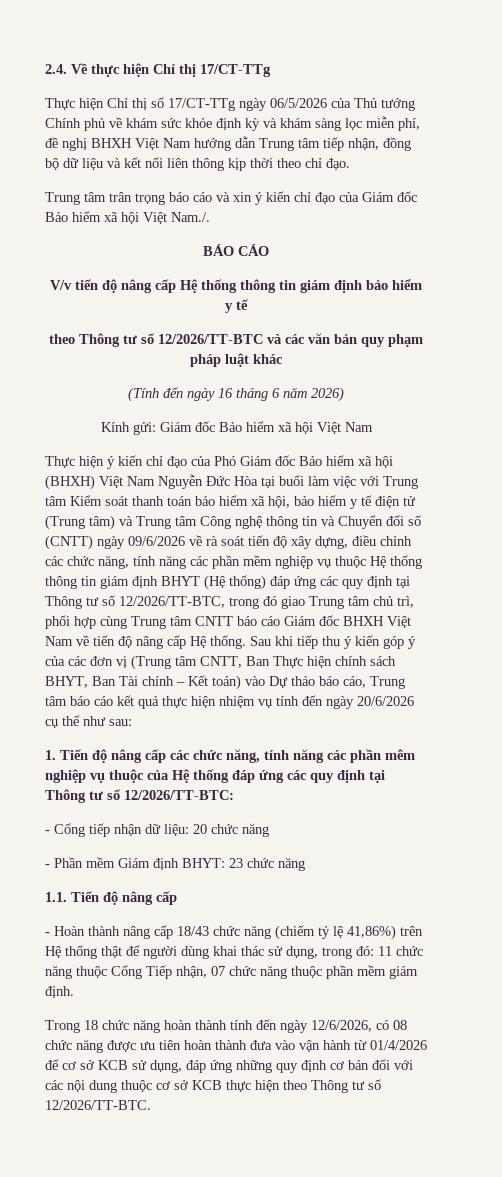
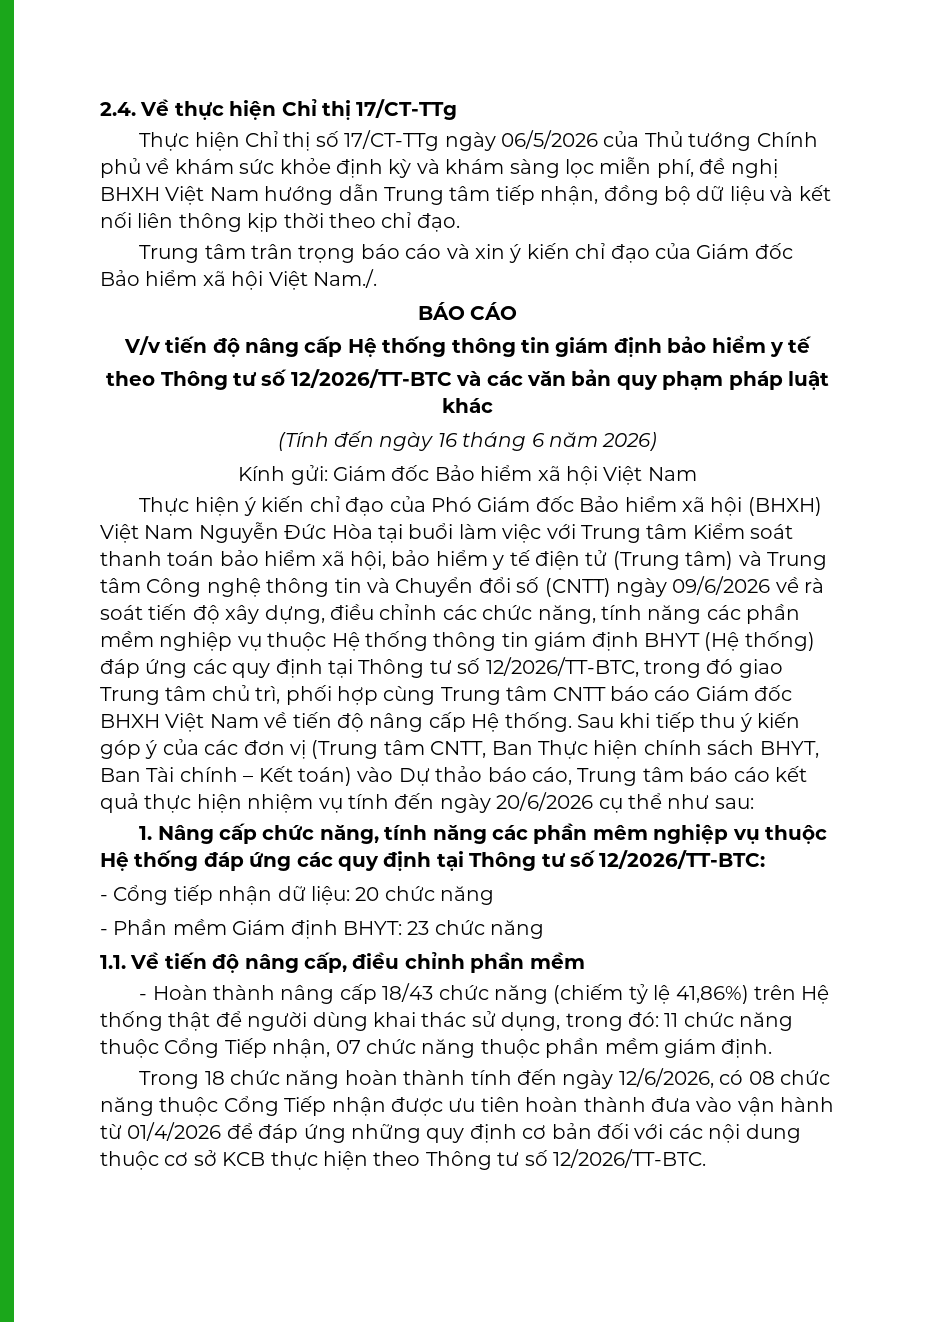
[60,749,190,763] Tiến độ nâng cấp các -> [157,823,257,844] Nâng cấp
[147,770,169,780] của -> (827, 834) none
[71,891,177,905] Tiến độ nâng cấp -> [130,952,585,973] Về tiến độ nâng cấp, điều chỉnh phần mềm
(103, 1046) none -> [159,1096,386,1116] thuộc Cổng Tiếp nhận
[62,1060,182,1073] cơ sở KCB sử dụng, -> (253, 1131) none

